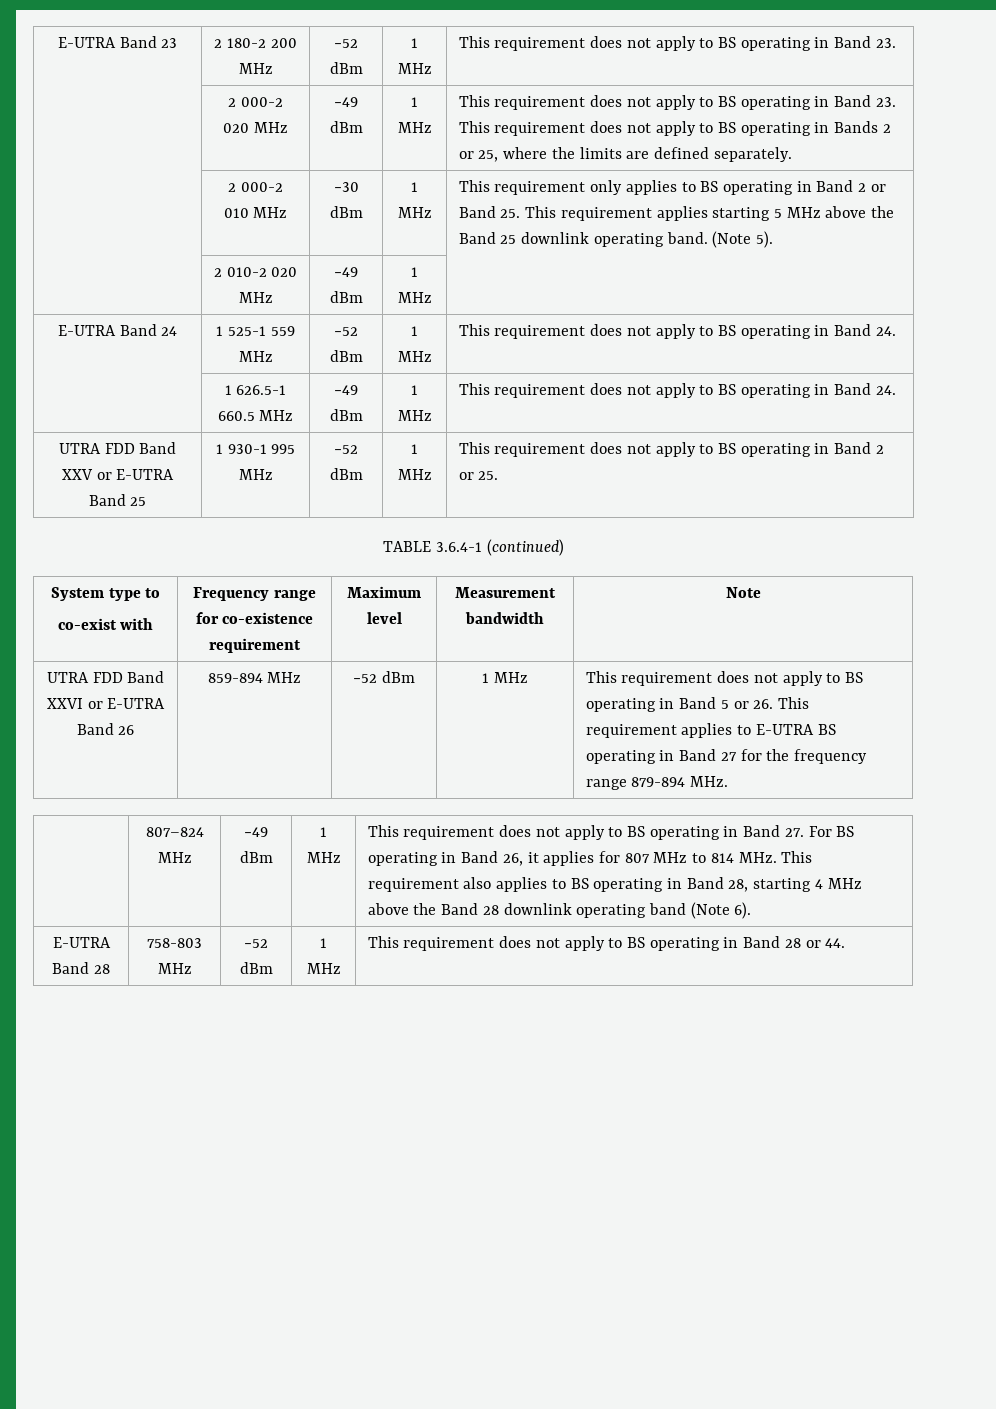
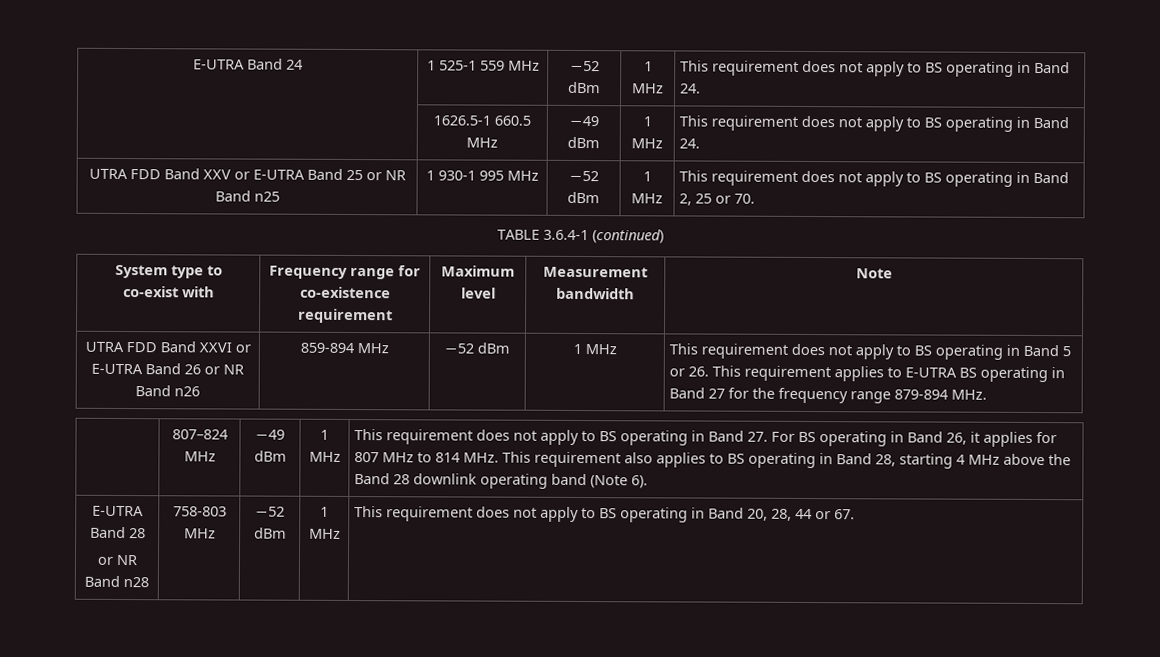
[57,36,178,48] [214,38,297,48] [238,63,273,74] [334,39,358,48] [329,62,363,74] [411,38,418,48] [397,63,432,74] [458,36,896,51] [228,97,283,107] [223,122,288,133] [334,97,358,107] [329,121,363,133] [411,97,418,107] [397,122,432,133] [458,95,896,110] [458,121,891,136] [458,147,792,162] [228,182,283,192] [223,207,288,218] [333,182,359,192] [329,206,363,218] [411,182,418,192] [397,207,432,218] [458,180,886,195] [458,206,895,221] [458,231,774,248] [213,267,298,277] [238,292,273,303] [334,267,358,277] [329,291,363,303] [411,267,418,277] [397,292,432,303] [57,324,157,336] E-UTRA Band 23 | 2 180-2 200 MHz | −52 dBm | 1 MHz | This requirement does not apply to BS operating in Band 23. // | 2 000-2 020 MHz | −49 dBm | 1 MHz | This requirement does not apply to BS operating in Band 23. This requirement does not apply to BS operating in Bands 2 or 25, where the limits are defined separately. // | 2 000-2 010 MHz | −30 dBm | 1 MHz | This requirement only applies to BS operating in Band 2 or Band 25. This requirement applies starting 5 MHz above the Band 25 downlink operating band. (Note 5). // | 2 010-2 020 MHz | −49 dBm | 1 MHz | // E-UTRA Band -> [193,58,283,70] E-UTRA Band
[224,385,287,395] 1 626.5-1 -> [433,115,491,126] 1626.5-1
(147, 501) none -> [365,170,406,181] [214,190,280,202] or NR Band n25
[875,445,884,454] [458,471,499,480] 2 or 25. -> [679,193,756,206] 2, 25 or 70.
(135, 730) none -> [204,364,245,375] [135,385,200,397] or NR Band n26
(110, 969) none -> [96,554,138,566] [84,575,149,588] // or NR Band n28
[784,938,846,948] 28 or 44. -> [747,508,856,521] 20, 28, 44 or 67.

